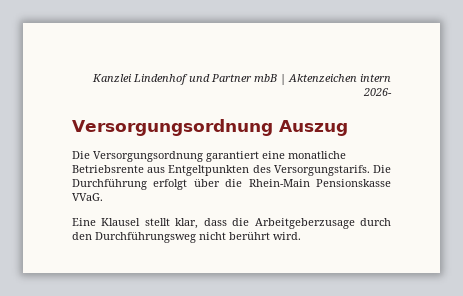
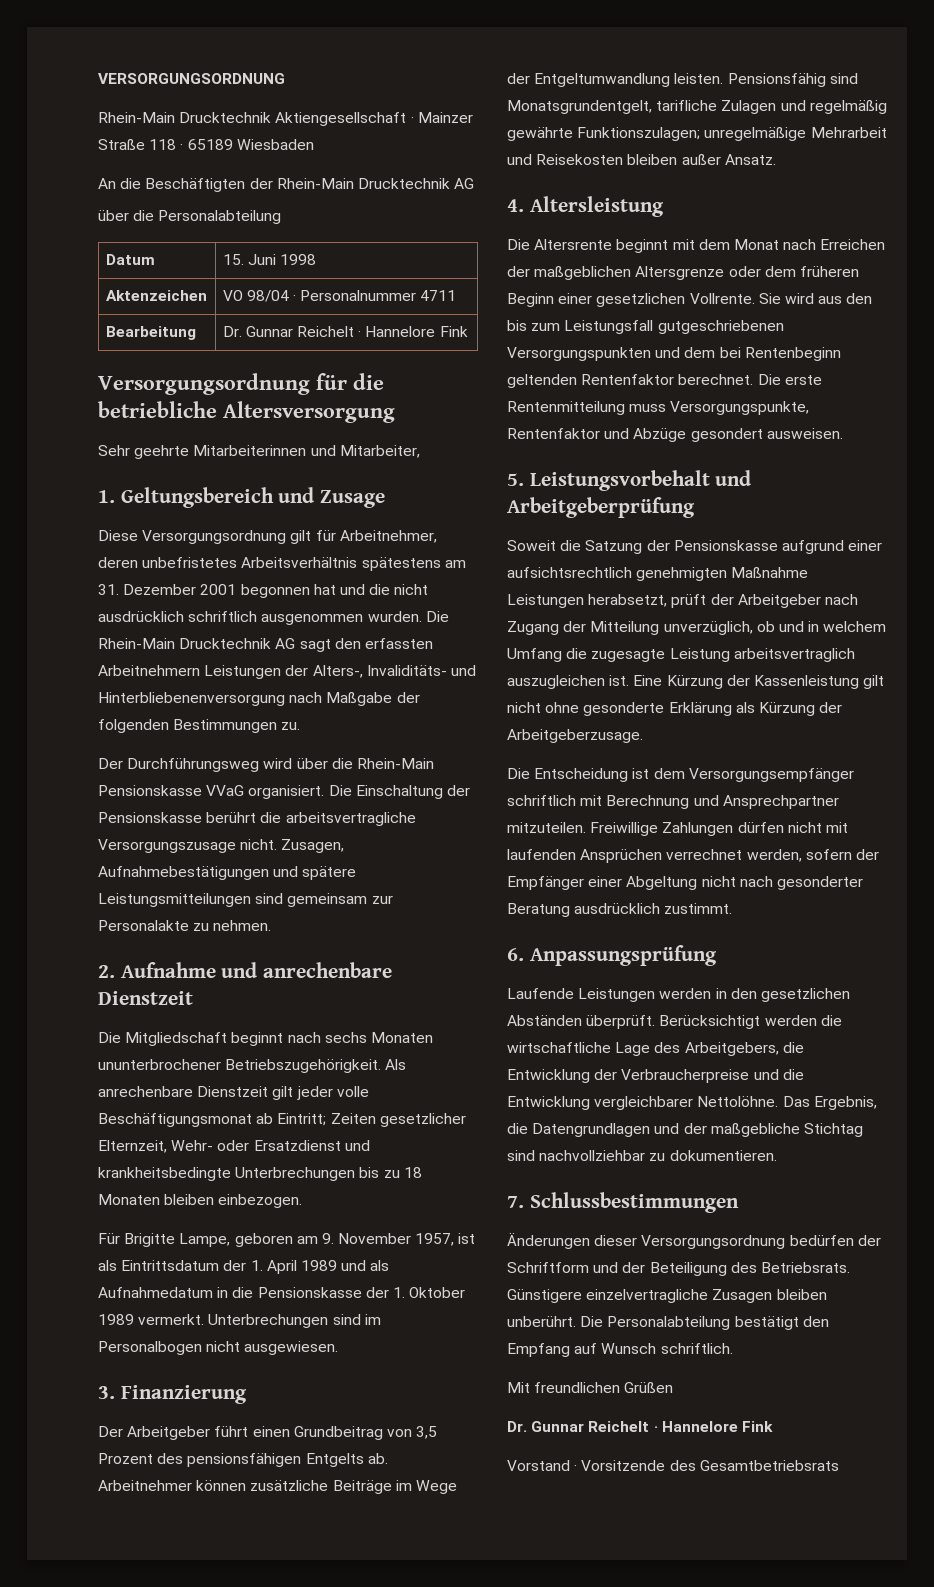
[92,74,391,85] [363,88,392,96] [72,119,348,136] [72,151,346,162] [72,165,391,176] [72,179,391,190] [72,193,103,201] [72,218,391,229] [72,232,301,243] Kanzlei Lindenhof und Partner mbB | Aktenzeichen intern 2026- // Versorgungsordnung Auszug // Die Versorgungsordnung garantiert eine monatliche Betriebsrente aus Entgeltpunkten des Versorgungstarifs. Die Durchführung erfolgt über die Rhein-Main Pensionskasse VVaG. // Eine Klausel stellt klar, dass die Arbeitgeberzusage durch den Durchführungsweg nicht berührt wird. -> [98,73,285,84] [98,112,473,126] [98,139,314,150] [98,178,475,192] [98,210,282,224] [105,254,155,265] [222,254,317,265] [105,290,207,301] [222,290,457,302] [105,326,196,340] [222,326,468,337] [98,373,384,395] [98,401,395,423] [98,445,420,459] [98,487,385,508] [98,530,437,544] [98,557,466,571] [98,584,429,598] [98,611,449,625] [98,638,433,652] [98,665,476,679] [98,692,420,706] [98,719,301,733] [98,758,434,772] [98,785,470,799] [98,812,416,826] [98,839,345,853] [98,866,357,880] [98,893,393,907] [98,920,272,931] [98,962,392,978] [98,991,193,1005] [98,1032,433,1046] [98,1059,407,1073] [98,1086,369,1100] [98,1113,466,1127] [98,1140,370,1153] [98,1167,422,1181] [98,1194,303,1208] [98,1233,476,1247] [98,1260,390,1274] [98,1287,466,1298] [98,1314,381,1328] [98,1341,339,1355] [98,1385,247,1404] [98,1426,438,1440] [98,1453,388,1467] [98,1480,457,1494] [507,73,858,87] [507,100,887,114] [507,127,887,141] [507,154,776,165] [507,196,664,217] [507,239,886,253] [507,266,859,280] [507,293,873,307] [507,320,784,334] [507,347,841,361] [507,374,822,388] [507,401,810,415] [507,428,843,442] [507,470,752,491] [507,497,695,518] [507,540,883,554] [507,567,809,581] [507,594,858,608] [507,621,887,635] [507,648,855,662] [507,675,885,689] [507,702,843,716] [507,729,643,743] [507,768,854,782] [507,795,839,809] [507,822,848,836] [507,849,879,863] [507,876,863,890] [507,903,733,917] [507,945,717,966] [507,988,850,1002] [507,1015,842,1029] [507,1042,804,1056] [507,1069,804,1083] [507,1096,877,1110] [507,1123,863,1137] [507,1150,777,1161] [507,1192,739,1213] [507,1232,881,1249] [507,1262,850,1276] [507,1289,827,1303] [507,1316,829,1330] [507,1343,733,1357] [507,1382,674,1393] [507,1421,773,1432] [507,1460,839,1471] VERSORGUNGSORDNUNG // Rhein-Main Drucktechnik Aktiengesellschaft · Mainzer Straße 118 · 65189 Wiesbaden // An die Beschäftigten der Rhein-Main Drucktechnik AG // über die Personalabteilung // Datum | 15. Juni 1998 // Aktenzeichen | VO 98/04 · Personalnummer 4711 // Bearbeitung | Dr. Gunnar Reichelt · Hannelore Fink // Versorgungsordnung für die betriebliche Altersversorgung // Sehr geehrte Mitarbeiterinnen und Mitarbeiter, // 1. Geltungsbereich und Zusage // Diese Versorgungsordnung gilt für Arbeitnehmer, deren unbefristetes Arbeitsverhältnis spätestens am 31. Dezember 2001 begonnen hat und die nicht ausdrücklich schriftlich ausgenommen wurden. Die Rhein-Main Drucktechnik AG sagt den erfassten Arbeitnehmern Leistungen der Alters-, Invaliditäts- und Hinterbliebenenversorgung nach Maßgabe der folgenden Bestimmungen zu. // Der Durchführungsweg wird über die Rhein-Main Pensionskasse VVaG organisiert. Die Einschaltung der Pensionskasse berührt die arbeitsvertragliche Versorgungszusage nicht. Zusagen, Aufnahmebestätigungen und spätere Leistungsmitteilungen sind gemeinsam zur Personalakte zu nehmen. // 2. Aufnahme und anrechenbare Dienstzeit // Die Mitgliedschaft beginnt nach sechs Monaten ununterbrochener Betriebszugehörigkeit. Als anrechenbare Dienstzeit gilt jeder volle Beschäftigungsmonat ab Eintritt; Zeiten gesetzlicher Elternzeit, Wehr- oder Ersatzdienst und krankheitsbedingte Unterbrechungen bis zu 18 Monaten bleiben einbezogen. // Für Brigitte Lampe, geboren am 9. November 1957, ist als Eintrittsdatum der 1. April 1989 und als Aufnahmedatum in die Pensionskasse der 1. Oktober 1989 vermerkt. Unterbrechungen sind im Personalbogen nicht ausgewiesen. // 3. Finanzierung // Der Arbeitgeber führt einen Grundbeitrag von 3,5 Prozent des pensionsfähigen Entgelts ab. Arbeitnehmer können zusätzliche Beiträge im Wege der Entgeltumwandlung leisten. Pensionsfähig sind Monatsgrundentgelt, tarifliche Zulagen und regelmäßig gewährte Funktionszulagen; unregelmäßige Mehrarbeit und Reisekosten bleiben außer Ansatz. // 4. Altersleistung // Die Altersrente beginnt mit dem Monat nach Erreichen der maßgeblichen Altersgrenze oder dem früheren Beginn einer gesetzlichen Vollrente. Sie wird aus den bis zum Leistungsfall gutgeschriebenen Versorgungspunkten und dem bei Rentenbeginn geltenden Rentenfaktor berechnet. Die erste Rentenmitteilung muss Versorgungspunkte, Rentenfaktor und Abzüge gesondert ausweisen. // 5. Leistungsvorbehalt und Arbeitgeberprüfung // Soweit die Satzung der Pensionskasse aufgrund einer aufsichtsrechtlich genehmigten Maßnahme Leistungen herabsetzt, prüft der Arbeitgeber nach Zugang der Mitteilung unverzüglich, ob und in welchem Umfang die zugesagte Leistung arbeitsvertraglich auszugleichen ist. Eine Kürzung der Kassenleistung gilt nicht ohne gesonderte Erklärung als Kürzung der Arbeitgeberzusage. // Die Entscheidung ist dem Versorgungsempfänger schriftlich mit Berechnung und Ansprechpartner mitzuteilen. Freiwillige Zahlungen dürfen nicht mit laufenden Ansprüchen verrechnet werden, sofern der Empfänger einer Abgeltung nicht nach gesonderter Beratung ausdrücklich zustimmt. // 6. Anpassungsprüfung // Laufende Leistungen werden in den gesetzlichen Abständen überprüft. Berücksichtigt werden die wirtschaftliche Lage des Arbeitgebers, die Entwicklung der Verbraucherpreise und die Entwicklung vergleichbarer Nettolöhne. Das Ergebnis, die Datengrundlagen und der maßgebliche Stichtag sind nachvollziehbar zu dokumentieren. // 7. Schlussbestimmungen // Änderungen dieser Versorgungsordnung bedürfen der Schriftform und der Beteiligung des Betriebsrats. Günstigere einzelvertragliche Zusagen bleiben unberührt. Die Personalabteilung bestätigt den Empfang auf Wunsch schriftlich. // Mit freundlichen Grüßen // Dr. Gunnar Reichelt · Hannelore Fink // Vorstand · Vorsitzende des Gesamtbetriebsrats

